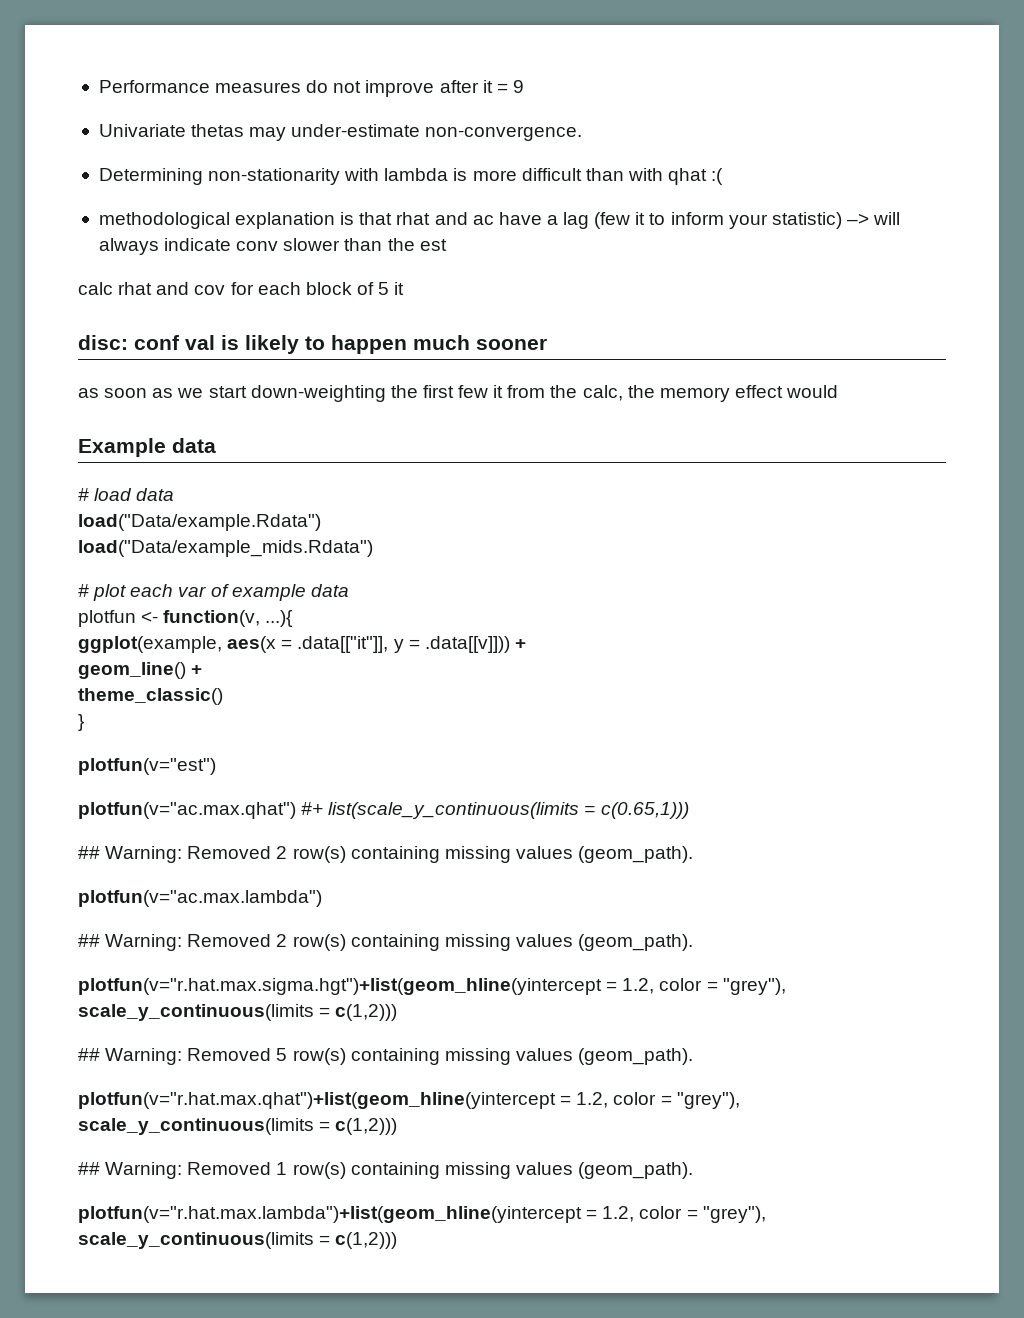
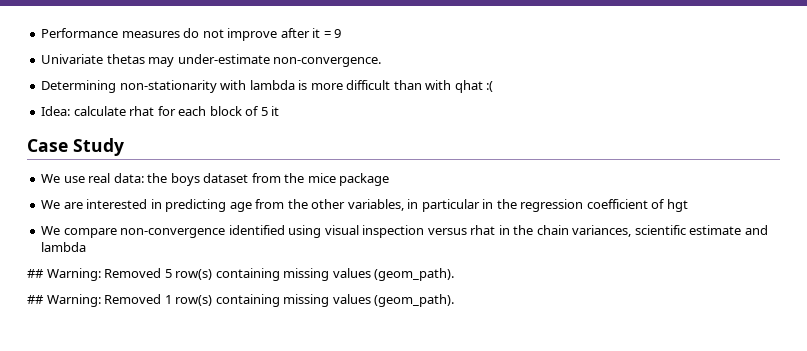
[98,212,901,229] [98,238,447,255] [78,282,226,295] methodological explanation is that rhat and ac have a lag (few it to inform your statistic) –> will always indicate conv slower than the est // calc rhat and cov -> [41,106,155,116] Idea: calculate rhat
[78,335,547,354] [78,385,839,402] [78,438,216,457] [78,488,175,501] [78,514,321,531] [78,540,373,557] [78,584,349,601] [78,610,294,627] [78,636,526,653] [78,662,203,679] [78,688,223,705] [78,714,84,731] [78,758,216,775] [78,802,689,819] [78,846,694,863] [78,890,322,907] [78,934,694,951] [78,978,786,995] [78,1004,398,1021] disc: conf val is likely to happen much sooner // as soon as we start down-weighting the first few it from the calc, the memory effect would // Example data // # load data // load("Data/example.Rdata") // load("Data/example_mids.Rdata") // # plot each var of example data // plotfun <- function(v, ...){ // ggplot(example, aes(x = .data[["it"]], y = .data[[v]])) + // geom_line() + // theme_classic() // } // plotfun(v="est") // plotfun(v="ac.max.qhat") #+ list(scale_y_continuous(limits = c(0.65,1))) // ## Warning: Removed 2 row(s) containing missing values (geom_path). // plotfun(v="ac.max.lambda") // ## Warning: Removed 2 row(s) containing missing values (geom_path). // plotfun(v="r.hat.max.sigma.hgt")+list(geom_hline(yintercept = 1.2, color = "grey"), scale_y_continuous(limits = c(1,2))) -> [27,138,124,156] [41,173,390,186] [41,199,688,212] [41,225,768,238] [41,242,87,252] Case Study // We use real data: the boys dataset from the mice package // We are interested in predicting age from the other variables, in particular in the regression coefficient of hgt // We compare non-convergence identified using visual inspection versus rhat in the chain variances, scientific estimate and lambda
[78,1092,740,1109] [78,1118,398,1135] // plotfun(v="r.hat.max.qhat")+list(geom_hline(yintercept = 1.2, color = "grey"), scale_y_continuous(limits = c(1,2))) -> (455, 274) none
[78,1206,766,1223] [78,1232,398,1249] // plotfun(v="r.hat.max.lambda")+list(geom_hline(yintercept = 1.2, color = "grey"), scale_y_continuous(limits = c(1,2))) -> (455, 300) none

